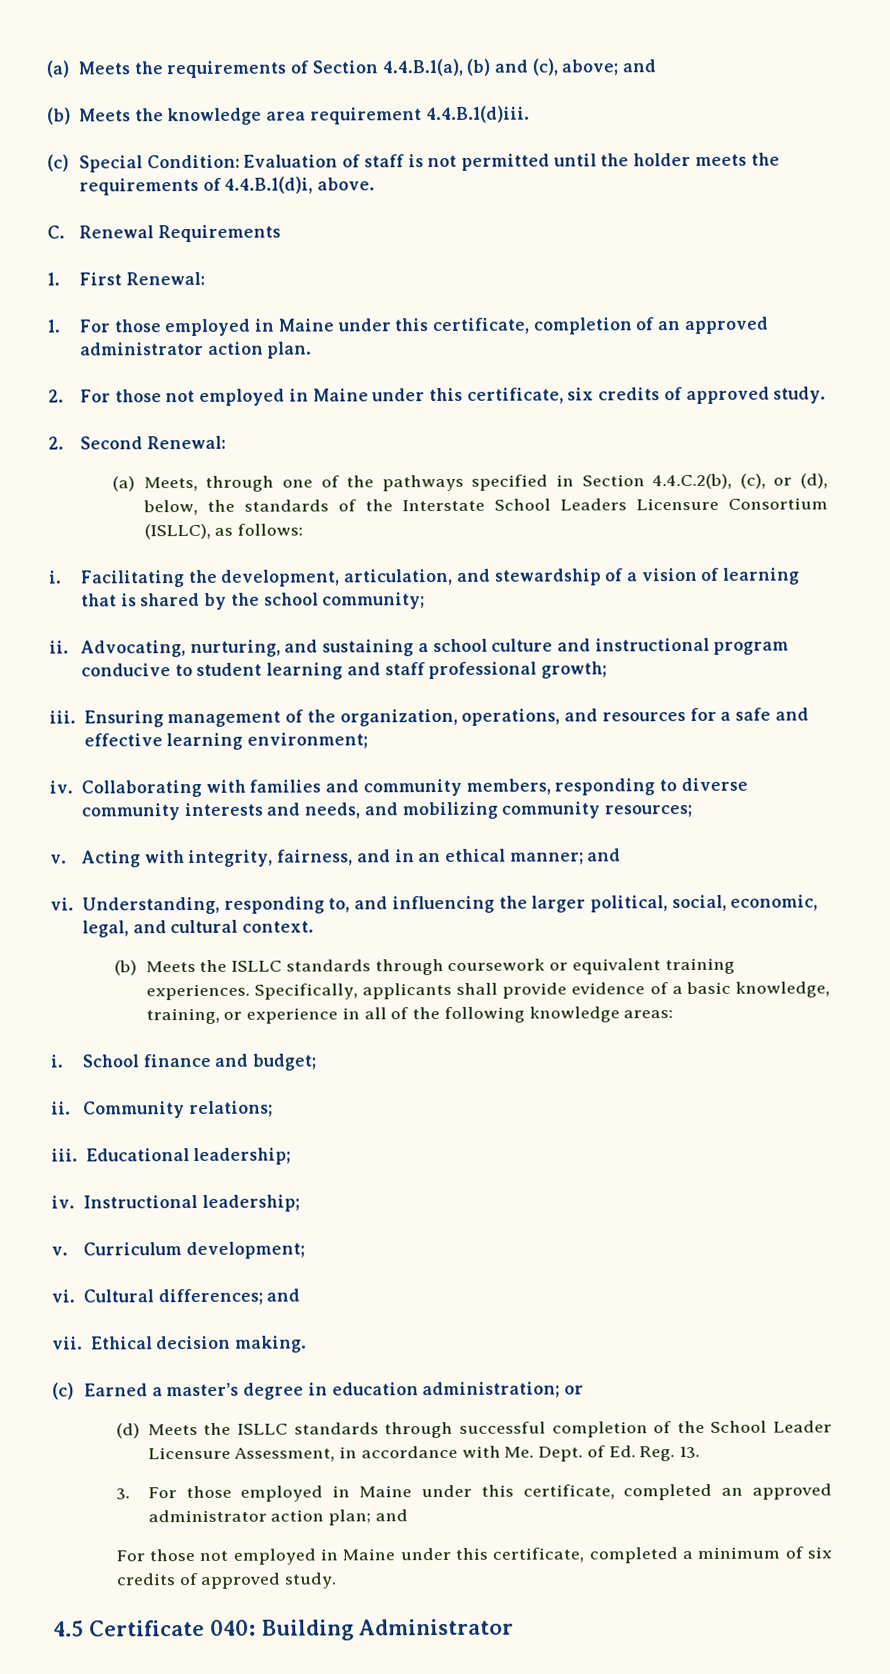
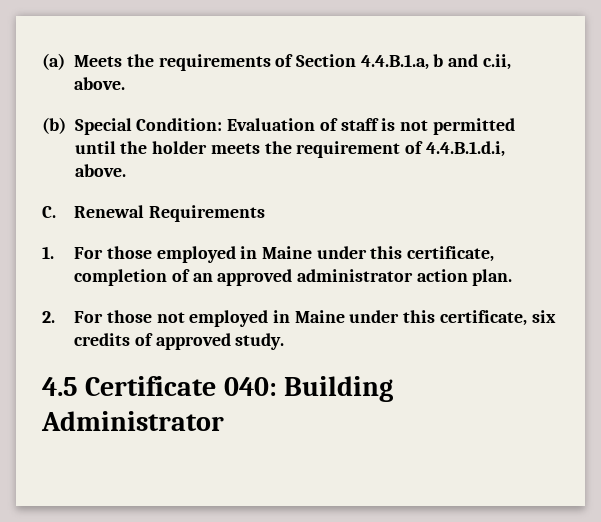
[381,58,657,77] [47,105,530,126] [47,154,69,172] 4.4.B.1(a), (b) and (c), above; and // (b) Meets the knowledge area requirement 4.4.B.1(d)iii. // (c) -> [360,54,511,70] [74,77,126,90] [42,117,66,134] 4.4.B.1.a, b and c.ii, above. // (b)
[78,176,314,196] requirements of 4.4.B.1(d)i, -> [296,141,505,158] requirement of 4.4.B.1.d.i,
[47,271,205,286] // 1. First Renewal: -> (265, 213) none
[48,435,226,450] [111,473,828,492] [142,497,828,516] [143,523,304,540] [48,567,800,588] [80,592,426,610] [49,637,790,658] [80,661,607,680] [49,707,809,728] [83,732,369,751] [49,777,748,798] [80,801,692,821] [50,848,622,868] [50,894,819,915] [81,919,315,938] [113,957,735,976] [145,981,831,1001] [145,1006,674,1025] [50,1053,317,1071] [51,1100,273,1119] [51,1147,292,1166] [51,1194,300,1212] [51,1241,305,1260] [51,1288,301,1306] [52,1335,308,1353] [52,1381,584,1400] [115,1420,832,1439] [147,1445,701,1462] [115,1483,832,1502] [147,1509,408,1526] [115,1546,833,1565] [115,1572,338,1589] // 2. Second Renewal: // (a) Meets, through one of the pathways specified in Section 4.4.C.2(b), (c), or (d), below, the standards of the Interstate School Leaders Licensure Consortium (ISLLC), as follows: // i. Facilitating the development, articulation, and stewardship of a vision of learning that is shared by the school community; // ii. Advocating, nurturing, and sustaining a school culture and instructional program conducive to student learning and staff professional growth; // iii. Ensuring management of the organization, operations, and resources for a safe and effective learning environment; // iv. Collaborating with families and community members, responding to diverse community interests and needs, and mobilizing community resources; // v. Acting with integrity, fairness, and in an ethical manner; and // vi. Understanding, responding to, and influencing the larger political, social, economic, legal, and cultural context. // (b) Meets the ISLLC standards through coursework or equivalent training experiences. Specifically, applicants shall provide evidence of a basic knowledge, training, or experience in all of the following knowledge areas: // i. School finance and budget; // ii. Community relations; // iii. Educational leadership; // iv. Instructional leadership; // v. Curriculum development; // vi. Cultural differences; and // vii. Ethical decision making. // (c) Earned a master’s degree in education administration; or // (d) Meets the ISLLC standards through successful completion of the School Leader Licensure Assessment, in accordance with Me. Dept. of Ed. Reg. 13. // 3. For those employed in Maine under this certificate, completed an approved administrator action plan; and // For those not employed in Maine under this certificate, completed a minimum of six credits of approved study. -> (285, 341) none

